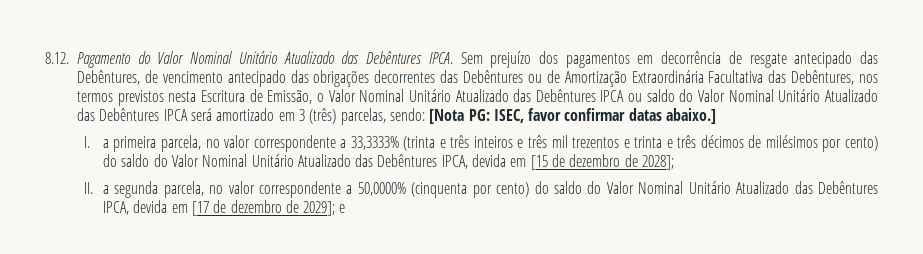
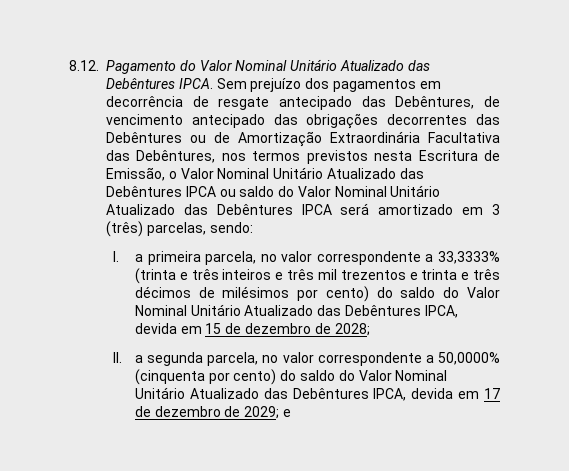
[429,108,717,124] [Nota PG: ISEC, favor confirmar datas abaixo.] -> (253, 227) none
[530,154,675,170] [15 de dezembro de 2028]; -> [205,323,370,336] 15 de dezembro de 2028;
[191,200,336,216] [17 de dezembro de 2029]; -> [483,388,500,399] [134,406,280,419] 17 de dezembro de 2029;

